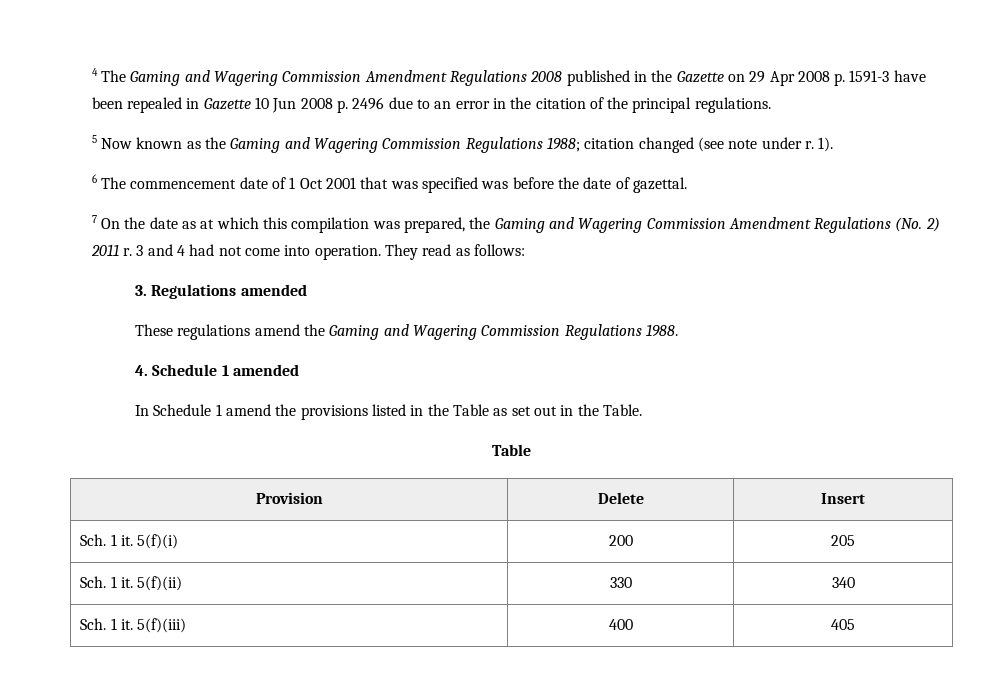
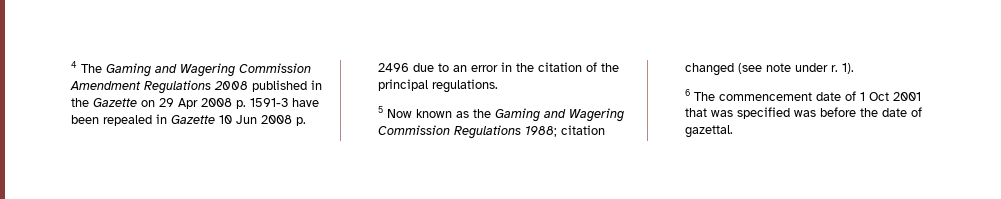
[91,215,940,233] [90,244,525,260] [135,284,307,299] [135,324,678,340] [135,364,300,376] [135,404,642,420] [492,444,531,456] [255,492,323,504] [597,492,644,504] [821,493,865,504] [80,534,179,549] [608,535,633,546] [831,535,855,546] [80,576,183,591] [609,577,632,588] [831,577,855,588] [80,618,187,633] [608,619,633,630] [831,619,855,630] // 7 On the date as at which this compilation was prepared, the Gaming and Wagering Commission Amendment Regulations (No. 2) 2011 r. 3 and 4 had not come into operation. They read as follows: // 3. Regulations amended // These regulations amend the Gaming and Wagering Commission Regulations 1988. // 4. Schedule 1 amended // In Schedule 1 amend the provisions listed in the Table as set out in the Table. // Table // Provision | Delete | Insert // Sch. 1 it. 5(f)(i) | 200 | 205 // Sch. 1 it. 5(f)(ii) | 330 | 340 // Sch. 1 it. 5(f)(iii) | 400 | 405 -> (734, 131) none

